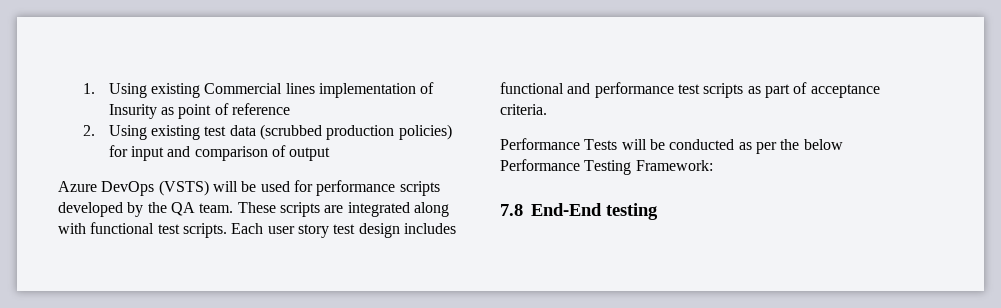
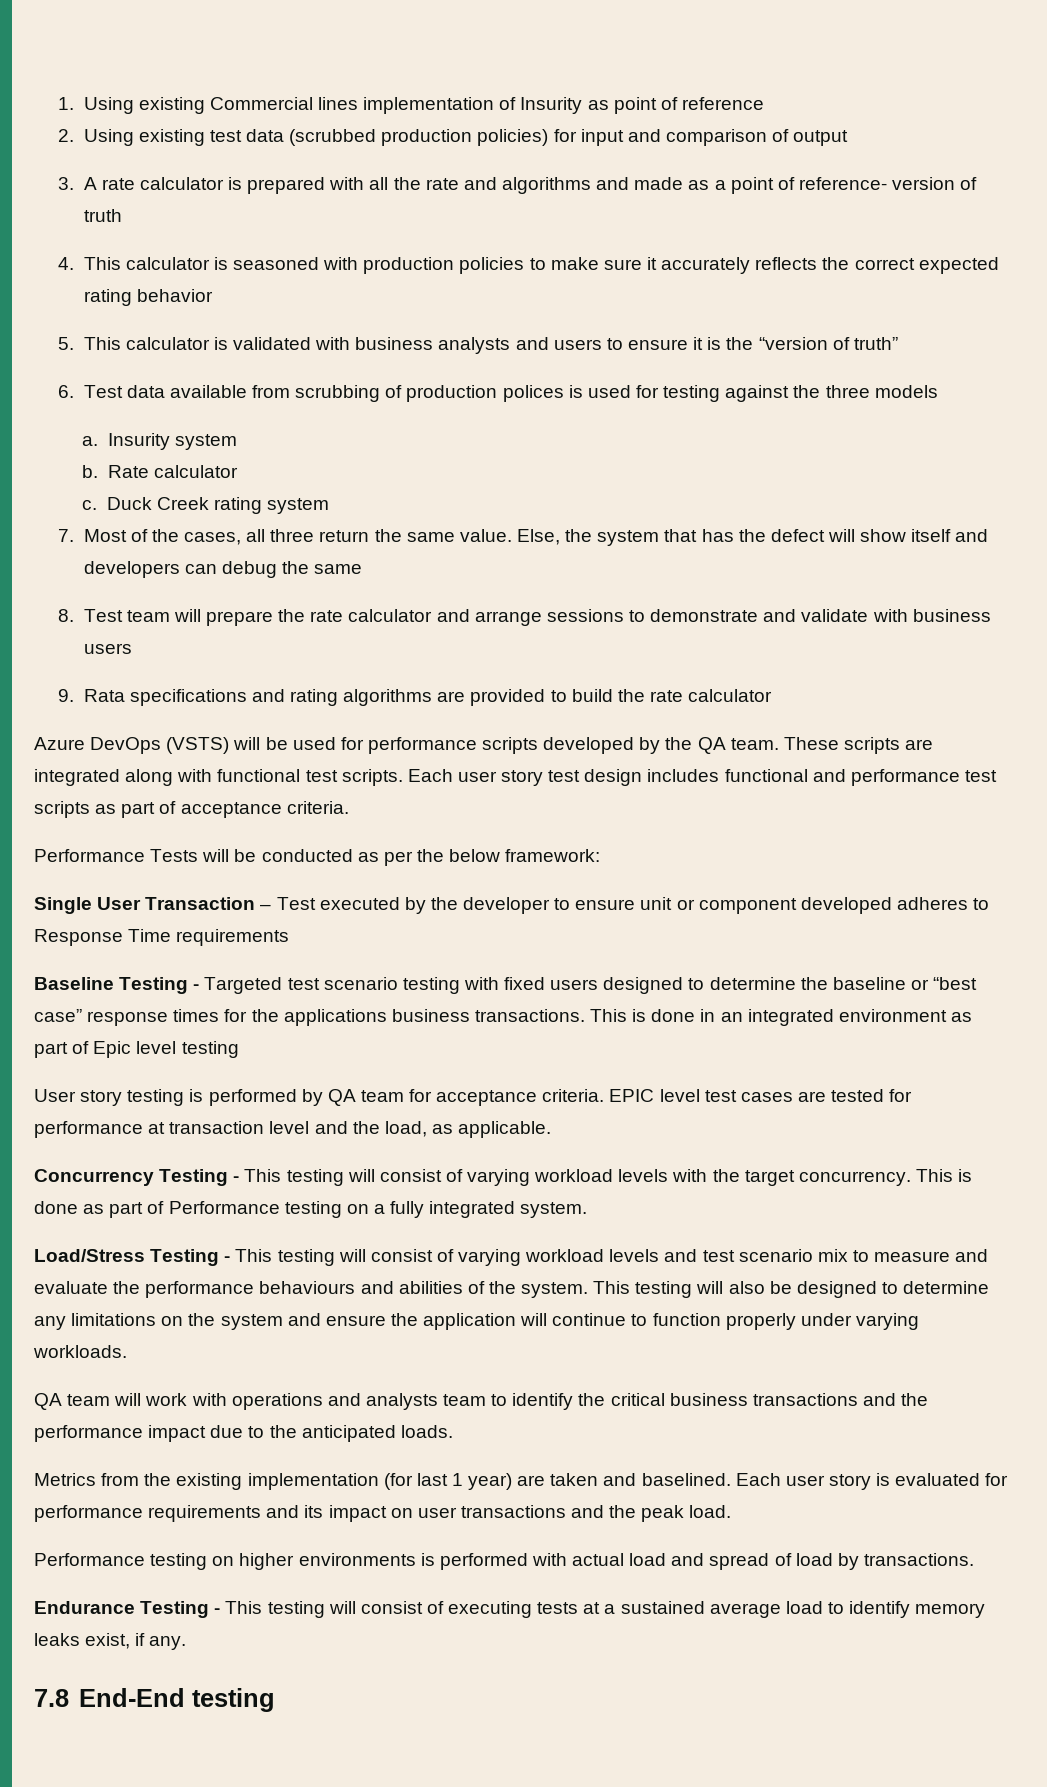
(331, 154) none -> [58,177,978,194] [83,209,122,222] [58,257,999,274] [83,289,213,306] [58,337,898,354] [58,385,938,402] [82,433,237,450] [82,465,238,478] [82,497,330,514] [58,529,989,546] [83,561,363,578] [58,609,991,626] [83,643,132,654] [58,689,773,706] // 3. A rate calculator is prepared with all the rate and algorithms and made as a point of reference- version of truth // 4. This calculator is seasoned with production policies to make sure it accurately reflects the correct expected rating behavior // 5. This calculator is validated with business analysts and users to ensure it is the “version of truth” // 6. Test data available from scrubbing of production polices is used for testing against the three models // a. Insurity system // b. Rate calculator // c. Duck Creek rating system // 7. Most of the cases, all three return the same value. Else, the system that has the defect will show itself and developers can debug the same // 8. Test team will prepare the rate calculator and arrange sessions to demonstrate and validate with business users // 9. Rata specifications and rating algorithms are provided to build the rate calculator
[500,159,713,175] Performance Testing Framework: -> [505,849,601,862] [34,897,990,914] [34,929,290,946] [34,977,978,994] [34,1009,972,1026] [34,1041,239,1058] [34,1089,913,1106] [34,1121,552,1138] [34,1169,973,1186] [34,1201,588,1218] [34,1249,989,1266] [34,1281,990,1298] [34,1313,919,1330] [33,1345,127,1358] [34,1393,929,1410] [34,1425,453,1442] [34,1473,1009,1490] [34,1505,732,1522] [34,1553,974,1570] [34,1601,986,1618] [34,1633,187,1650] framework: // Single User Transaction – Test executed by the developer to ensure unit or component developed adheres to Response Time requirements // Baseline Testing - Targeted test scenario testing with fixed users designed to determine the baseline or “best case” response times for the applications business transactions. This is done in an integrated environment as part of Epic level testing // User story testing is performed by QA team for acceptance criteria. EPIC level test cases are tested for performance at transaction level and the load, as applicable. // Concurrency Testing - This testing will consist of varying workload levels with the target concurrency. This is done as part of Performance testing on a fully integrated system. // Load/Stress Testing - This testing will consist of varying workload levels and test scenario mix to measure and evaluate the performance behaviours and abilities of the system. This testing will also be designed to determine any limitations on the system and ensure the application will continue to function properly under varying workloads. // QA team will work with operations and analysts team to identify the critical business transactions and the performance impact due to the anticipated loads. // Metrics from the existing implementation (for last 1 year) are taken and baselined. Each user story is evaluated for performance requirements and its impact on user transactions and the peak load. // Performance testing on higher environments is performed with actual load and spread of load by transactions. // Endurance Testing - This testing will consist of executing tests at a sustained average load to identify memory leaks exist, if any.

